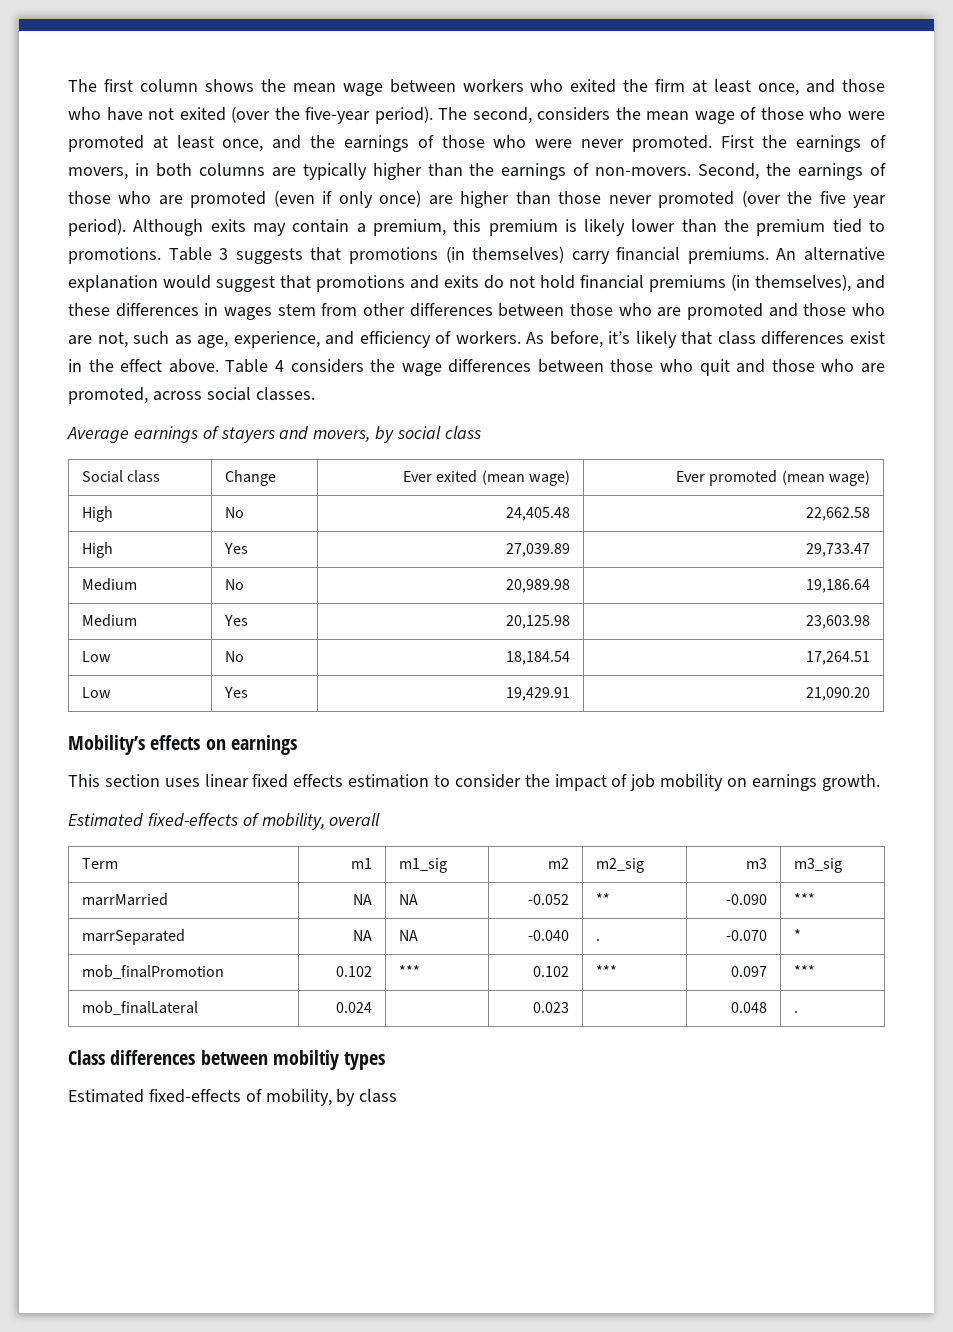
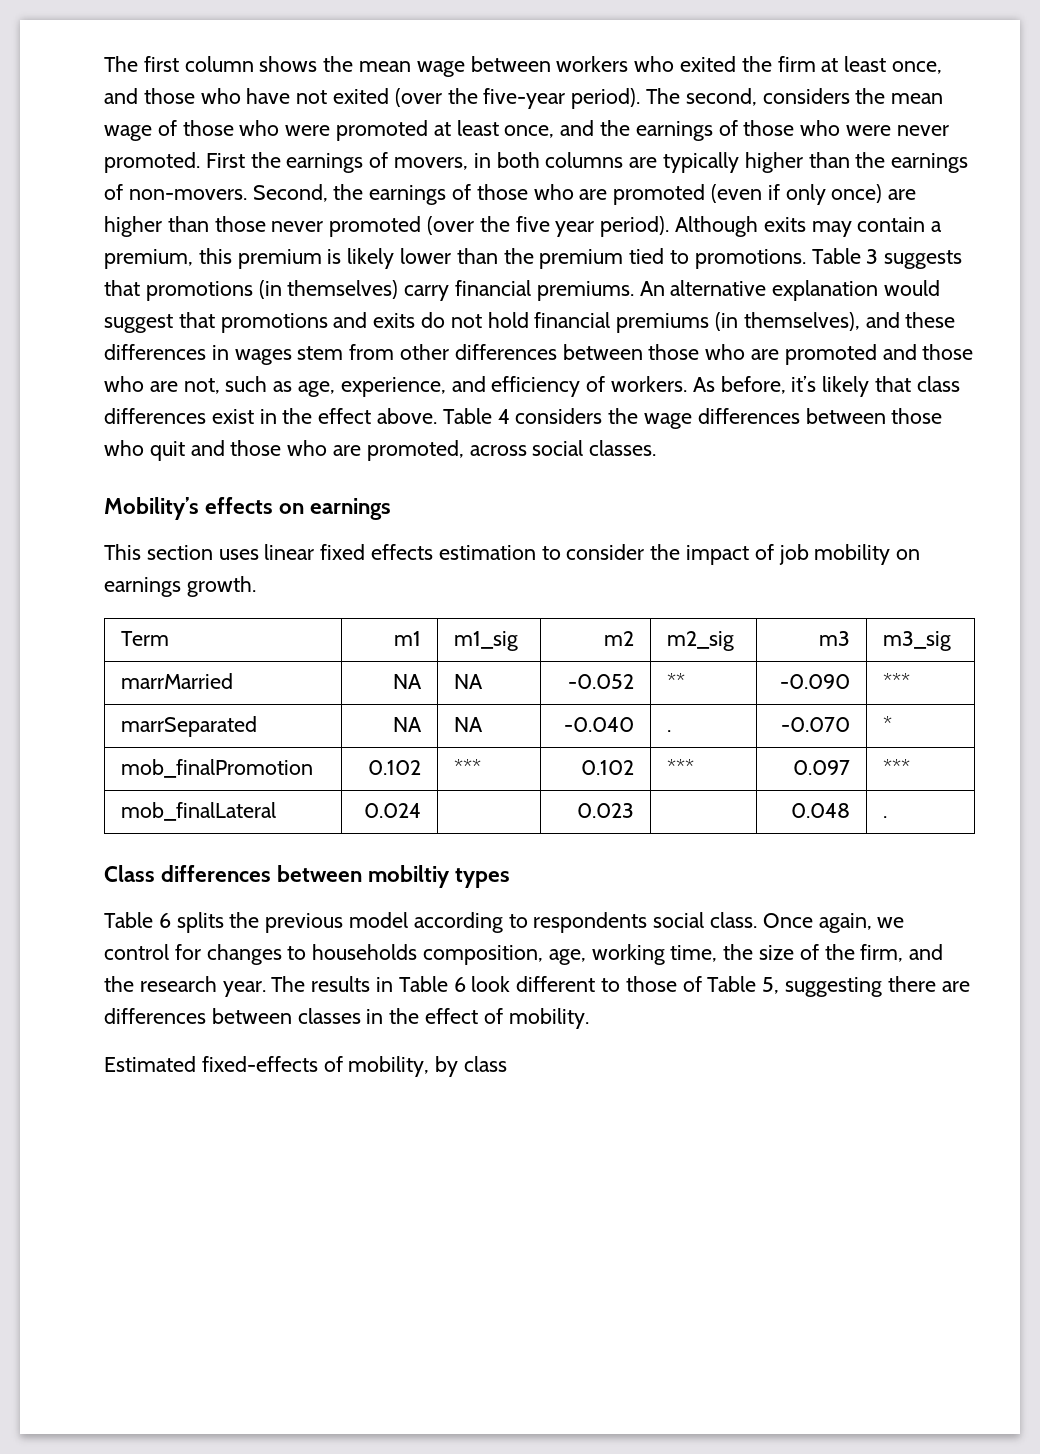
[67,426,481,443] [81,470,161,483] [224,470,276,486] [403,470,571,486] [676,470,871,486] [81,506,113,522] [224,507,244,518] [506,507,571,521] [806,507,871,521] [81,542,113,558] [223,543,248,554] [506,543,571,557] [806,543,871,557] [81,578,137,591] [224,579,244,590] [506,579,571,593] [806,579,871,593] [81,614,137,627] [223,615,248,626] [506,615,571,629] [806,615,871,629] [81,651,111,662] [224,651,244,662] [506,651,571,665] [806,651,871,665] [81,687,111,698] [223,687,248,698] [506,687,571,701] [806,687,871,701] // Average earnings of stayers and movers, by social class // Social class | Change | Ever exited (mean wage) | Ever promoted (mean wage) // High | No | 24,405.48 | 22,662.58 // High | Yes | 27,039.89 | 29,733.47 // Medium | No | 20,989.98 | 19,186.64 // Medium | Yes | 20,125.98 | 23,603.98 // Low | No | 18,184.54 | 17,264.51 // Low | Yes | 19,429.91 | 21,090.20 -> (657, 448) none
[68,813,381,830] // Estimated fixed-effects of mobility, overall -> (256, 586) none
(386, 1061) none -> [104,912,905,933] [104,944,944,965] [104,976,970,997] [104,1008,589,1029] // Table 6 splits the previous model according to respondents social class. Once again, we control for changes to households composition, age, working time, the size of the firm, and the research year. The results in Table 6 look different to those of Table 5, suggesting there are differences between classes in the effect of mobility.

